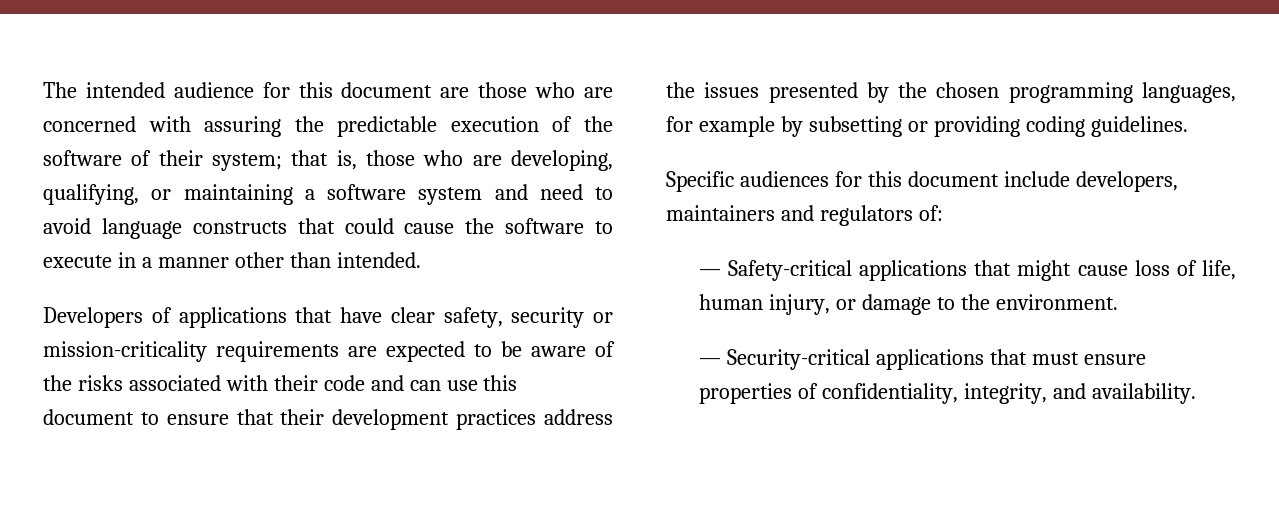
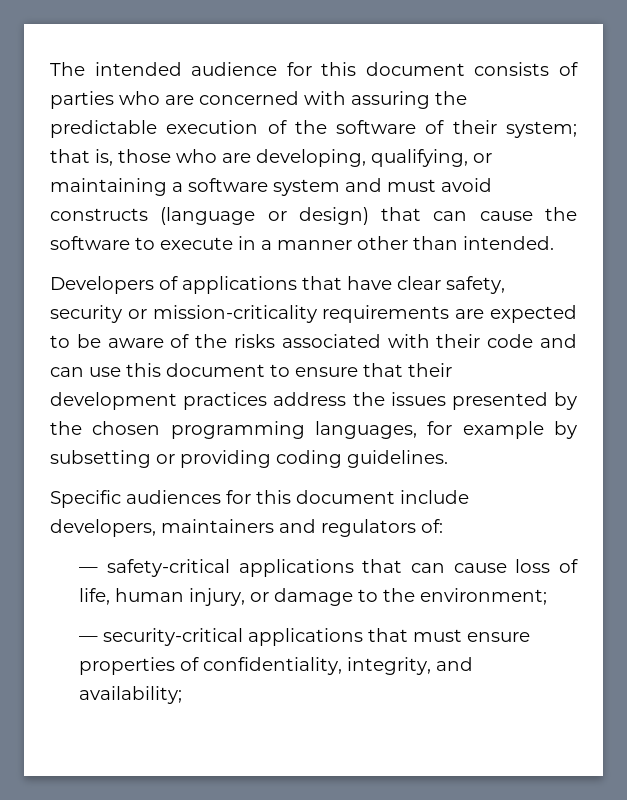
[440,82,528,98] are those -> [474,62,578,76] [50,91,114,109] consists of parties
[539,184,613,200] [43,218,394,239] need to avoid language constructs that could -> [387,178,492,192] [50,207,468,225] must avoid constructs (language or design) that can
[728,260,1072,281] Safety-critical applications that might -> [106,559,445,577] safety-critical applications that can
[995,294,1118,310] [698,349,870,370] environment. // — Security-critical -> [420,588,548,605] [79,628,244,646] environment; // — security-critical
[1091,383,1196,404] availability. -> [79,686,183,704] availability;

